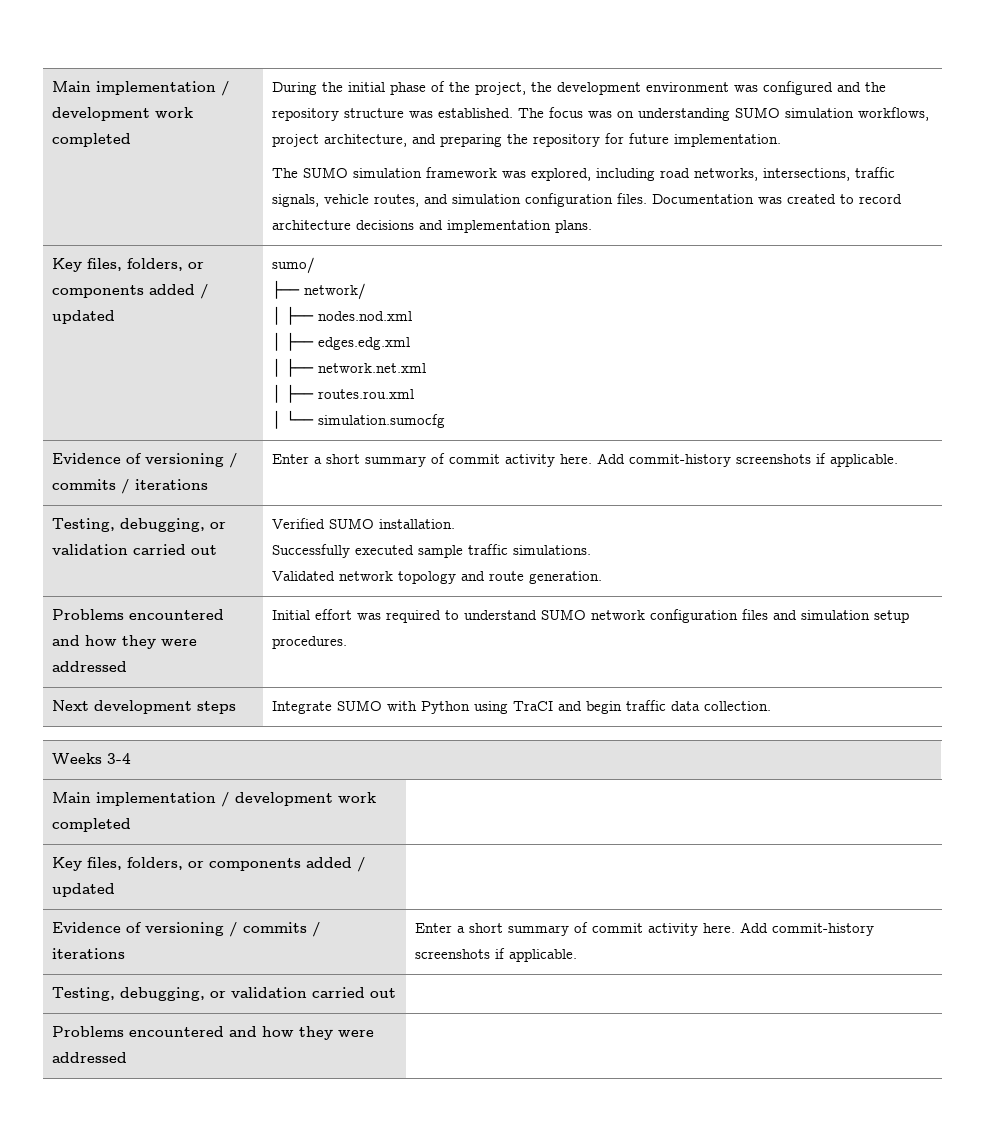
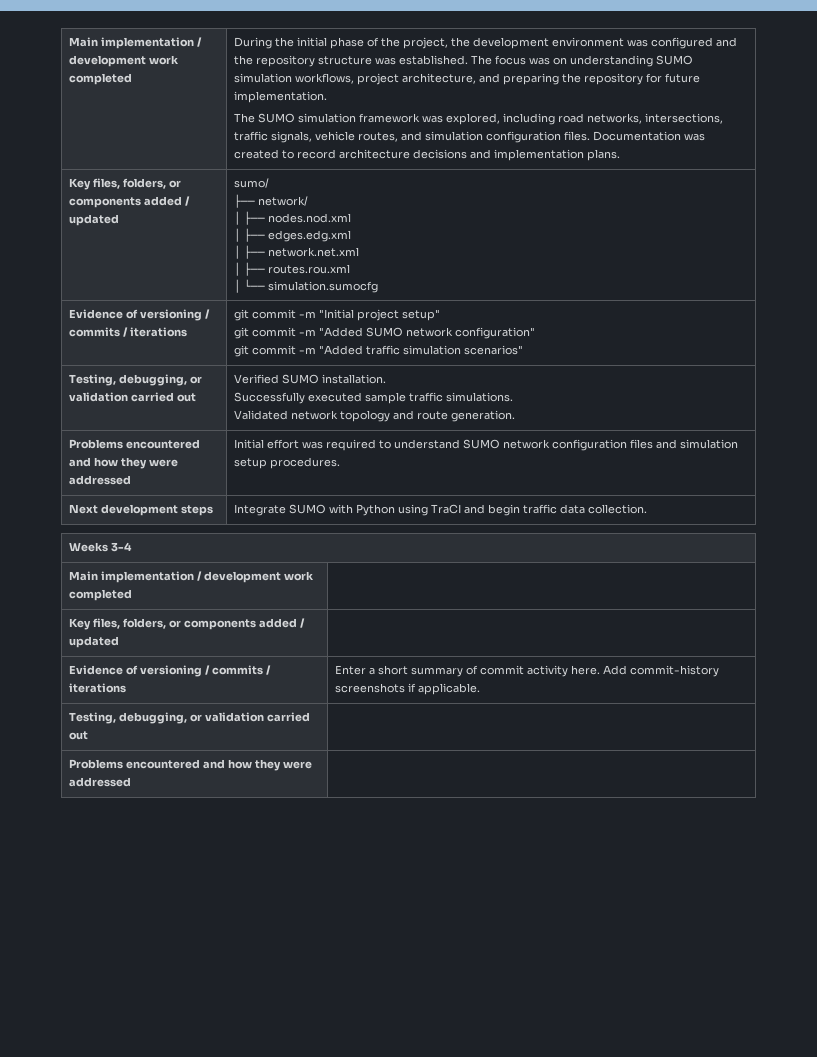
[271,453,898,467] Enter a short summary of commit activity here. Add commit-history screenshots if applicable. -> [233,309,440,321] [233,327,535,339] [233,345,523,357] git commit -m "Initial project setup" // git commit -m "Added SUMO network configuration" // git commit -m "Added traffic simulation scenarios"

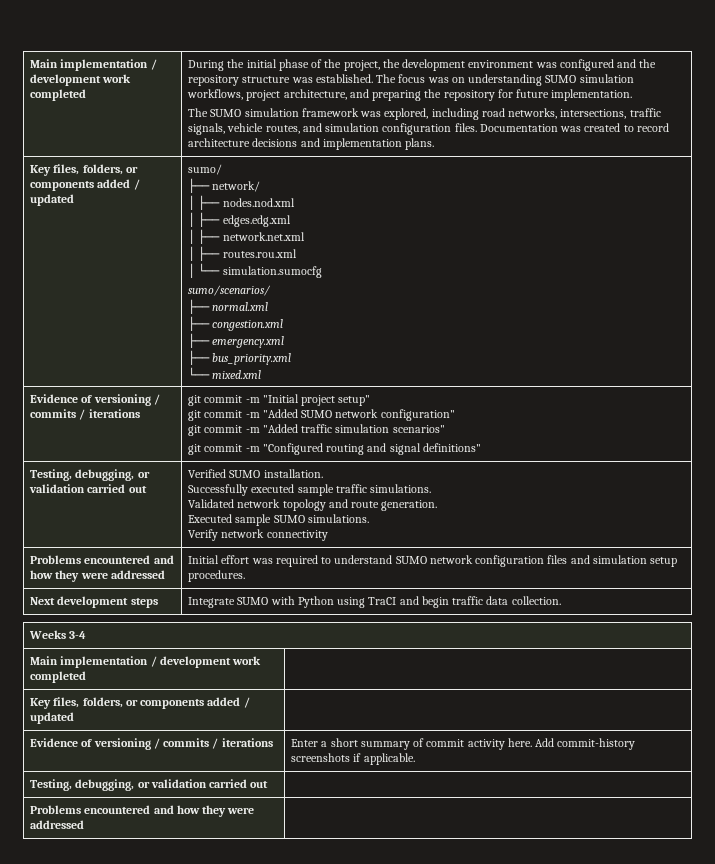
(378, 287) none -> [188,285,272,296] [188,299,269,314] [188,316,284,331] [188,333,285,348] [188,350,292,365] [188,367,262,379] // sumo/scenarios/ // ├── normal.xml // ├── congestion.xml // ├── emergency.xml // ├── bus_priority.xml // └── mixed.xml
(523, 350) none -> [188,443,481,455] // git commit -m "Configured routing and signal definitions"
(515, 416) none -> [188,514,369,526] [188,529,328,541] // Executed sample SUMO simulations. // Verify network connectivity

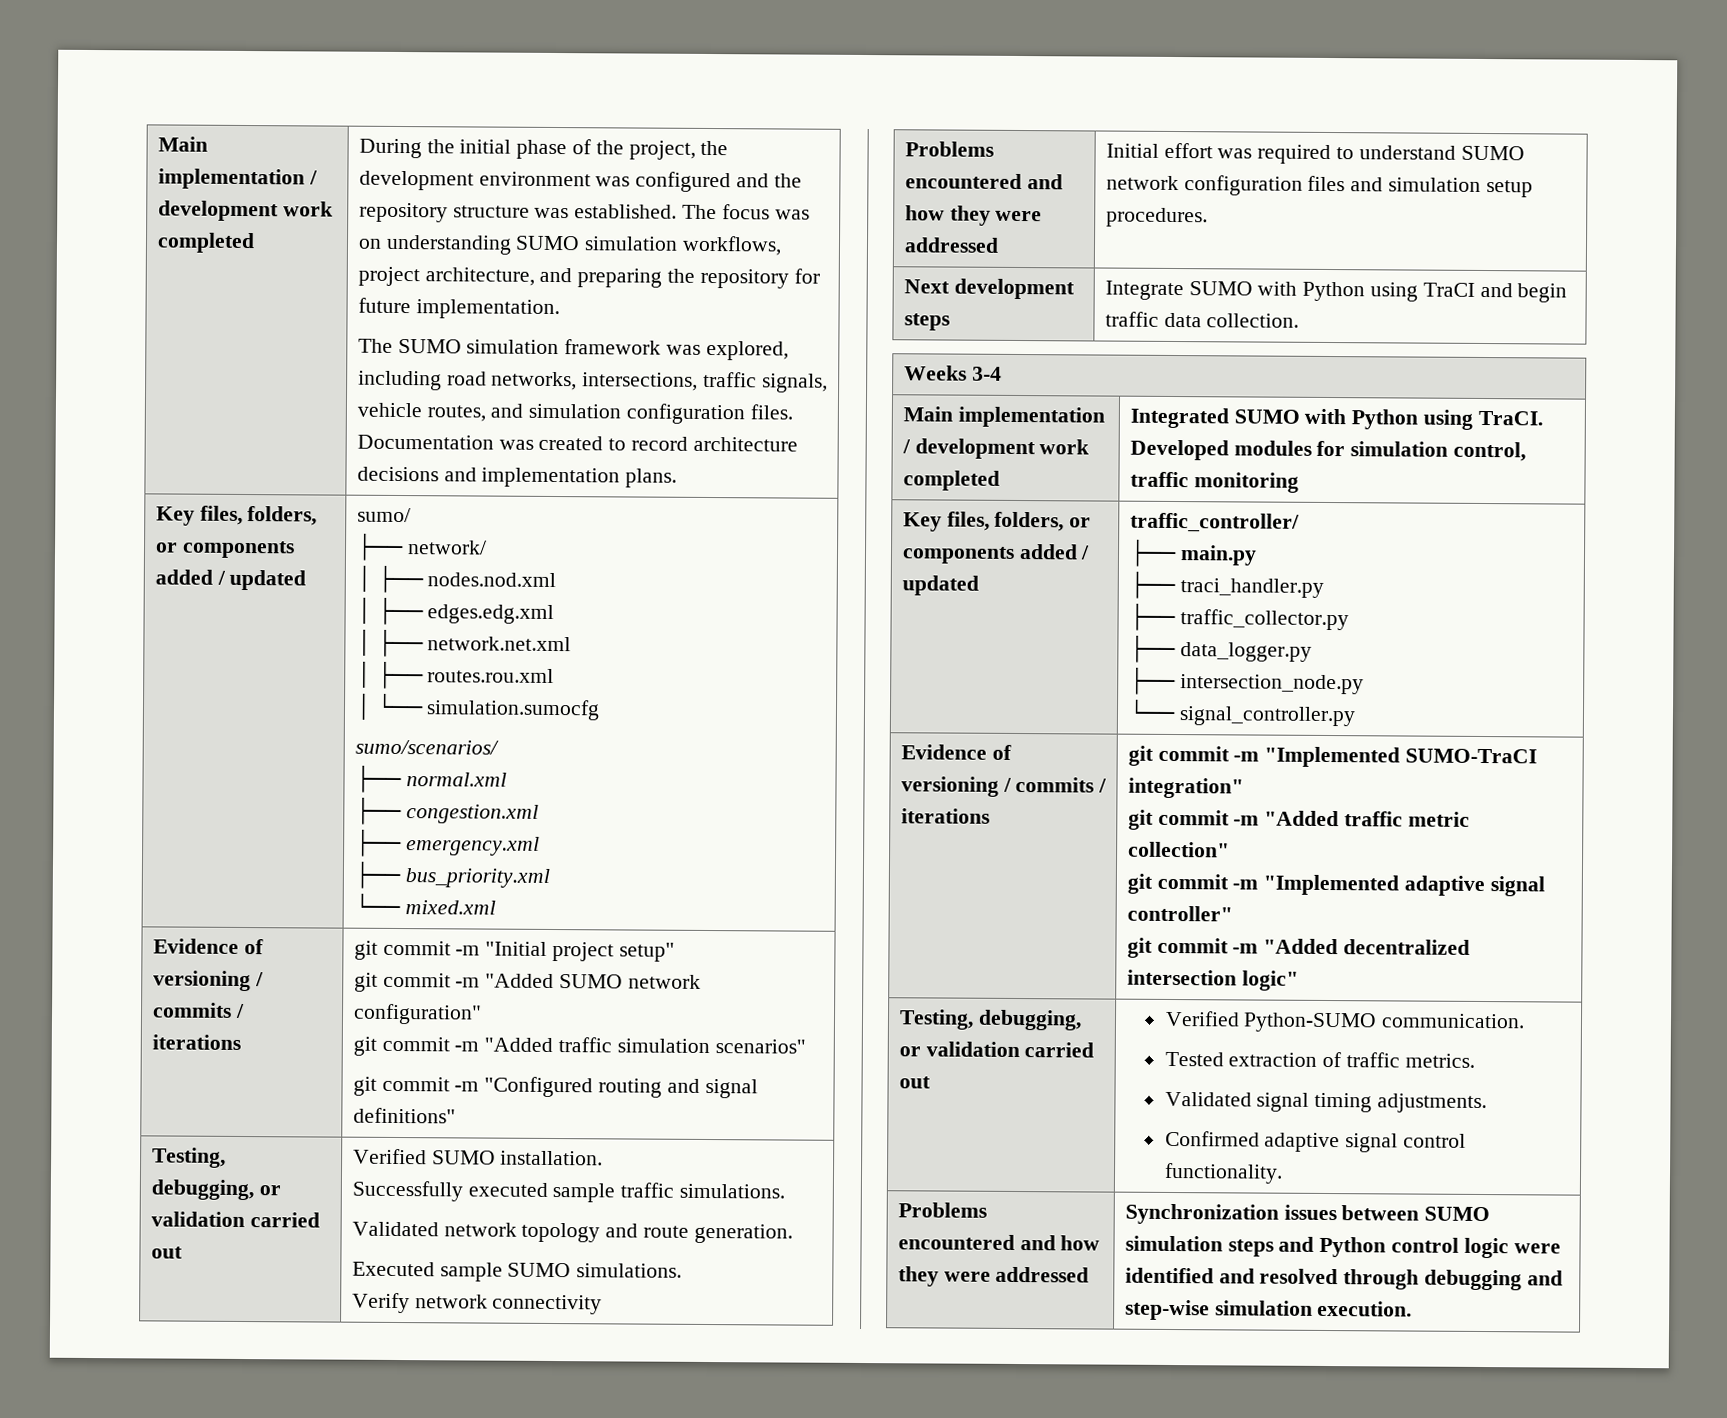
[30,697,250,709] [30,712,75,724] [30,738,273,750] [291,738,636,750] [291,753,415,765] [30,779,269,791] [30,805,255,817] [30,820,85,829] // Key files, folders, or components added / updated | // Evidence of versioning / commits / iterations | Enter a short summary of commit activity here. Add commit-history screenshots if applicable. // Testing, debugging, or validation carried out | // Problems encountered and how they were addressed | -> [1129,407,1543,430] [1129,439,1526,462] [1129,471,1299,493] [902,511,1092,532] [901,544,1091,564] [901,575,979,596] [1129,512,1300,533] [1128,539,1257,568] [1128,571,1324,600] [1128,603,1349,632] [1128,635,1312,664] [1128,667,1364,696] [1127,699,1356,727] [900,744,1012,760] [900,776,1108,797] [900,808,990,824] [1127,745,1537,768] [1127,777,1244,799] [1127,809,1470,830] [1127,841,1230,858] [1126,873,1545,897] [1126,905,1233,922] [1126,937,1470,958] [1126,969,1299,991] [898,1009,1082,1031] [898,1041,1095,1058] [898,1076,931,1089] [1164,1010,1526,1033] [1164,1051,1475,1068] [1164,1091,1487,1114] [1164,1130,1466,1153] [1163,1162,1283,1184] [897,1202,987,1218] [897,1234,1101,1251] [897,1266,1090,1287] [1124,1203,1491,1225] [1124,1235,1561,1259] [1124,1267,1563,1291] [1124,1299,1413,1321] Integrated SUMO with Python using TraCI. Developed modules for simulation control, traffic monitoring // Key files, folders, or components added / updated | traffic_controller/ // ├── main.py // ├── traci_handler.py // ├── traffic_collector.py // ├── data_logger.py // ├── intersection_node.py // └── signal_controller.py // Evidence of versioning / commits / iterations | git commit -m "Implemented SUMO-TraCI integration" // git commit -m "Added traffic metric collection" // git commit -m "Implemented adaptive signal controller" // git commit -m "Added decentralized intersection logic" // Testing, debugging, or validation carried out | Verified Python-SUMO communication. // Tested extraction of traffic metrics. // Validated signal timing adjustments. // Confirmed adaptive signal control functionality. // Problems encountered and how they were addressed | Synchronization issues between SUMO simulation steps and Python control logic were identified and resolved through debugging and step-wise simulation execution.

